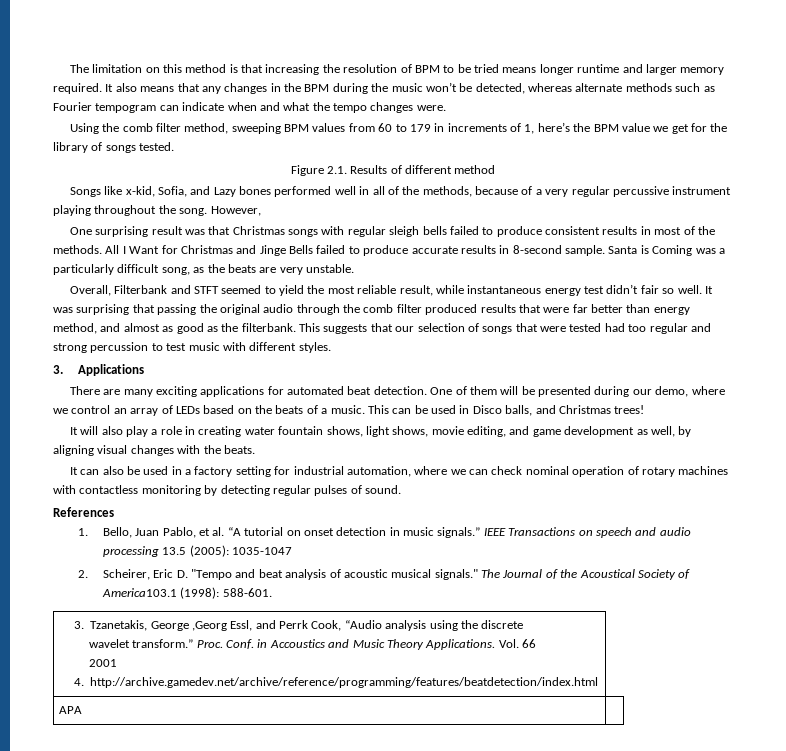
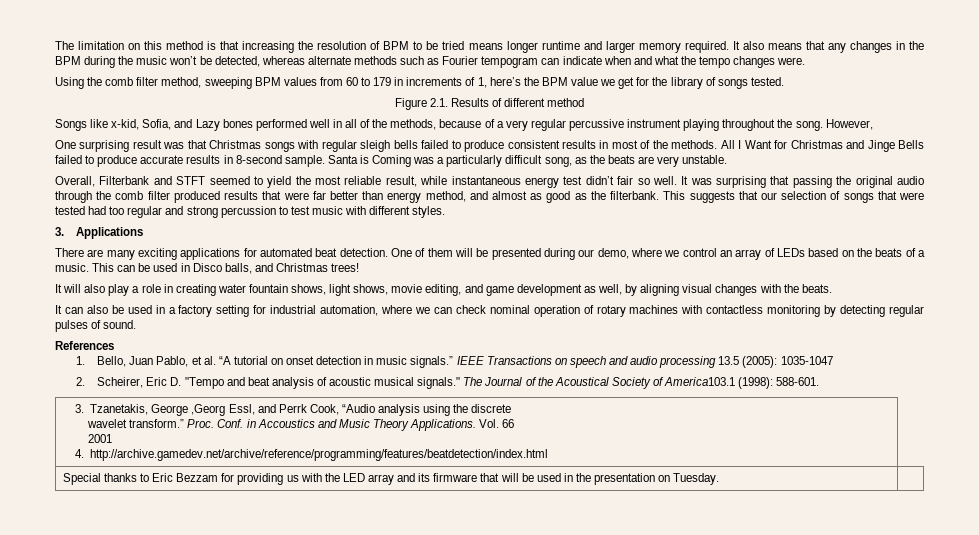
[58,706,82,714] APA -> [62,473,720,485] Special thanks to Eric Bezzam for providing us with the LED array and its firmware that will be used in the presentation on Tuesday.

